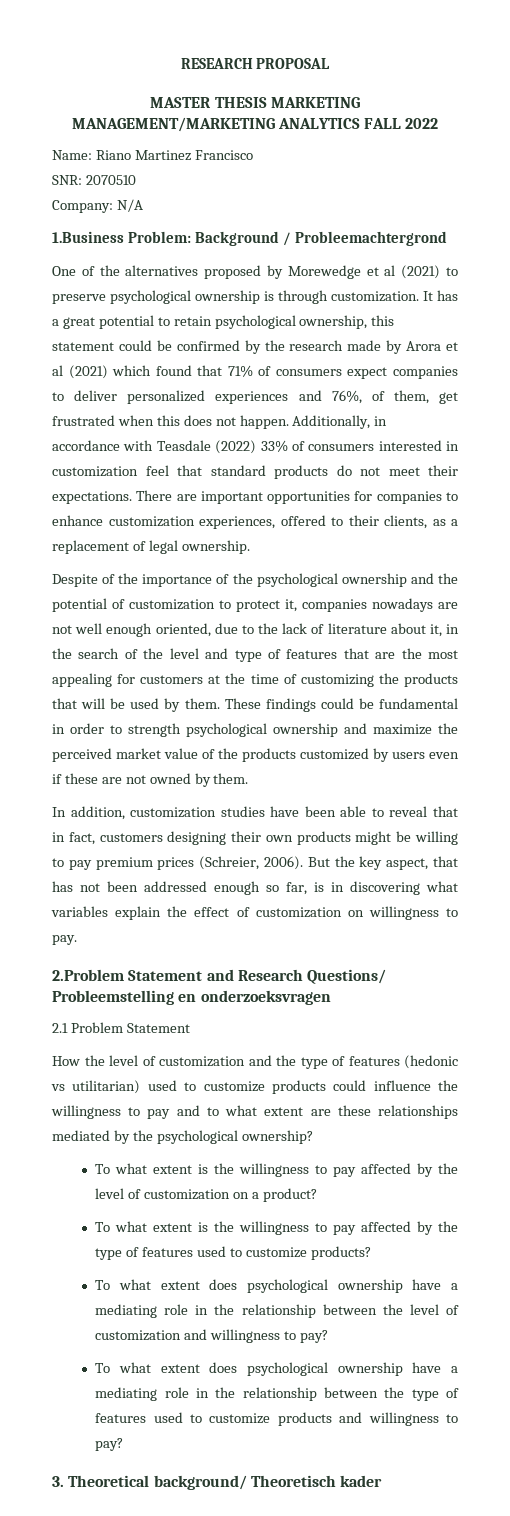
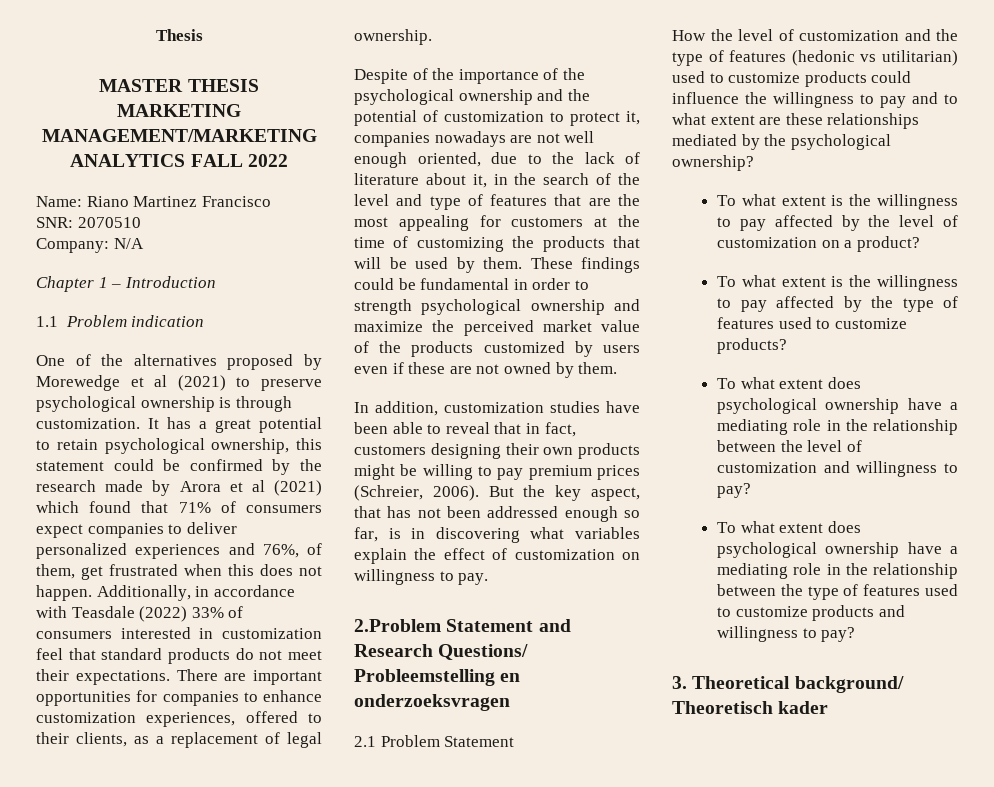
[180,58,331,69] RESEARCH PROPOSAL -> [155,29,203,41] Thesis
[52,231,447,246] 1.Business Problem: Background / Probleemachtergrond -> [36,276,216,292] [36,315,205,327] Chapter 1 – Introduction // 1.1 Problem indication

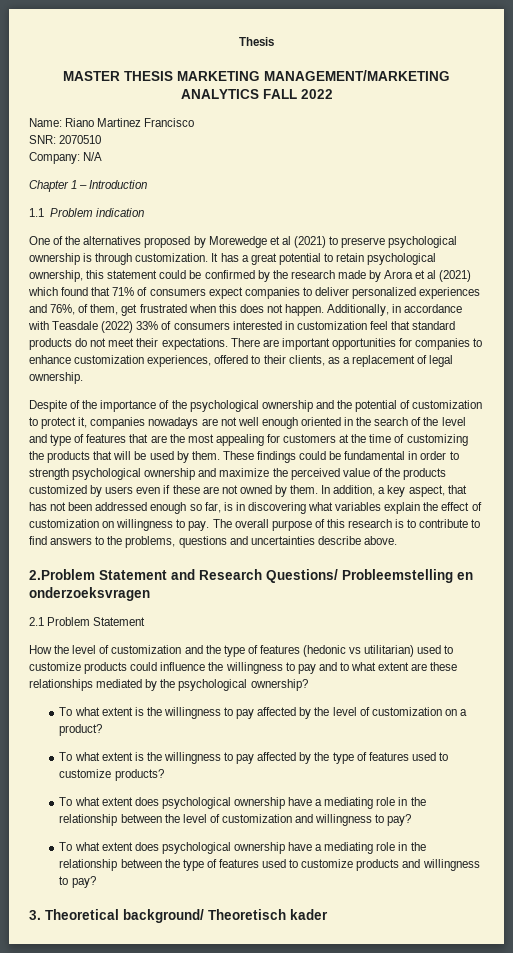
[417,152,640,167] [354,173,487,188] oriented, due to the lack of literature about it, -> [300,417,341,426] oriented
[542,320,592,332] market -> (340, 474) none
(618, 368) // -> (319, 489) none
[444,401,640,413] [354,422,576,437] [354,443,640,459] [354,464,640,480] [354,485,546,501] customization studies have been able to reveal that in fact, customers designing their own products might be willing to pay premium prices (Schreier, 2006). But the -> [378,487,386,494] a
(489, 579) none -> [212,519,481,531] [29,536,397,548] The overall purpose of this research is to contribute to find answers to the problems, questions and uncertainties describe above.

